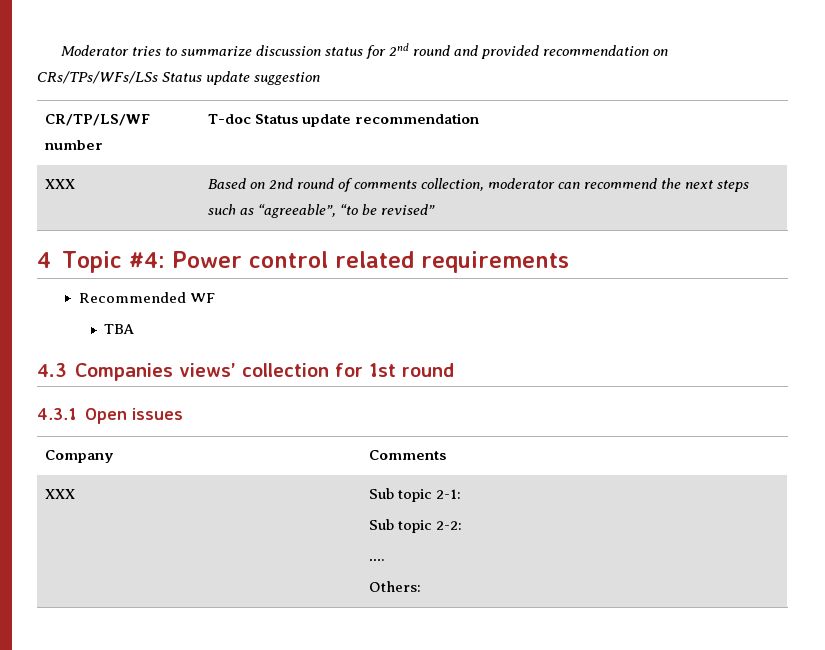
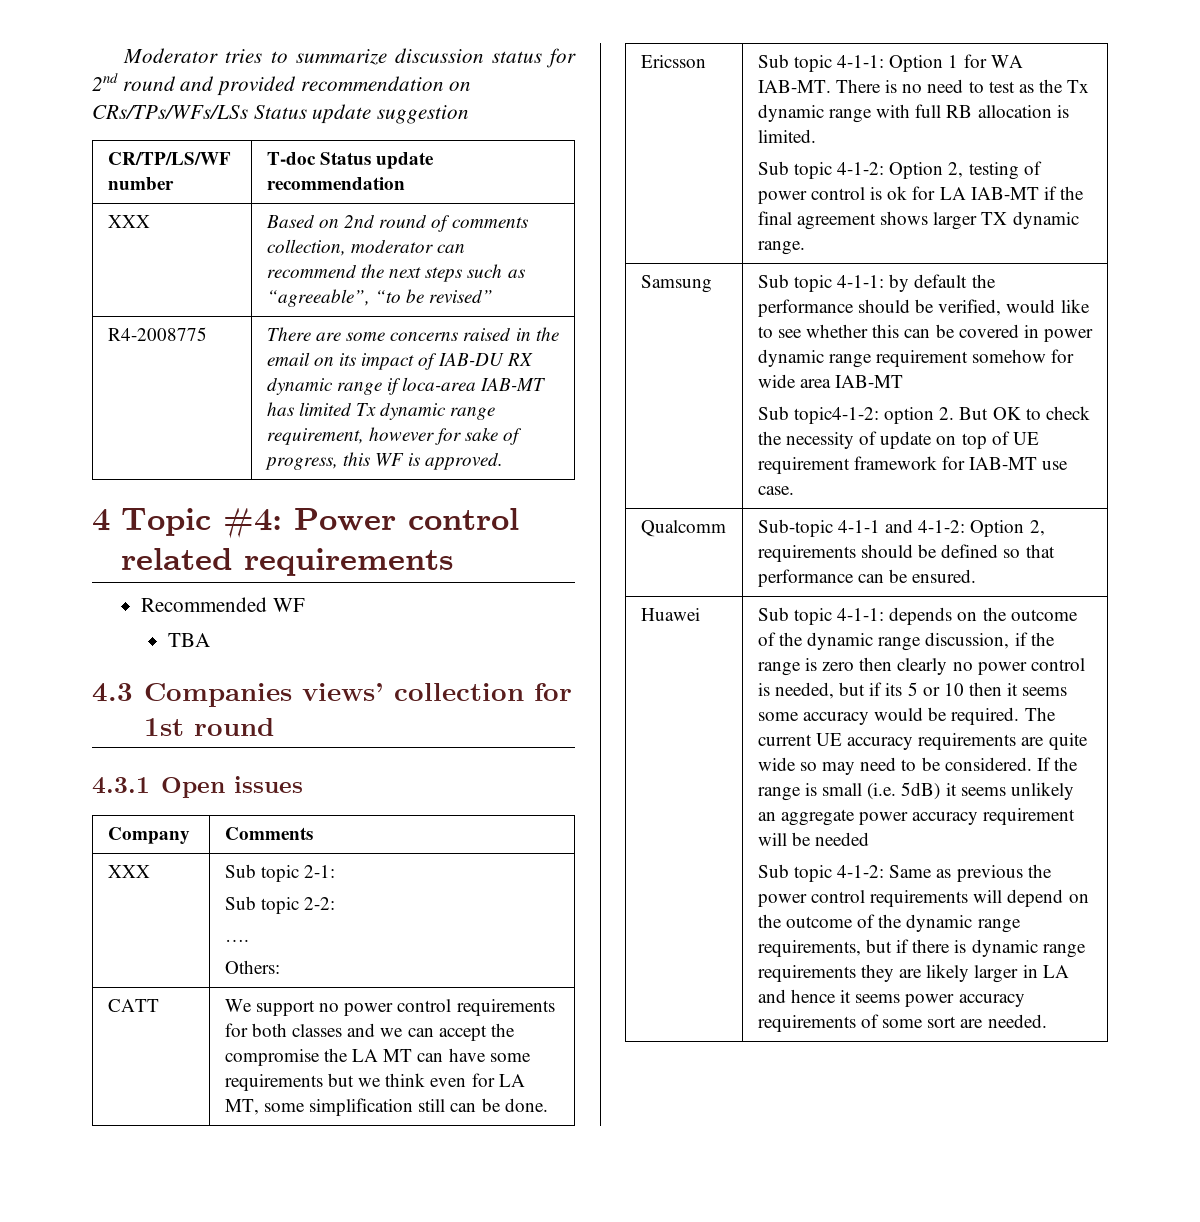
(435, 209) none -> [107,327,207,341] [266,327,559,341] [266,352,533,370] [266,377,547,395] [266,402,496,420] [266,427,523,445] [264,452,504,470] // R4-2008775 | There are some concerns raised in the email on its impact of IAB-DU RX dynamic range if loca-area IAB-MT has limited Tx dynamic range requirement, however for sake of progress, this WF is approved.
(421, 586) none -> [107,999,159,1012] [224,999,555,1016] [224,1023,515,1041] [224,1048,531,1066] [224,1073,525,1091] [224,1098,548,1116] [640,55,706,68] [757,54,1023,72] [757,79,1090,93] [757,104,1069,123] [757,129,816,143] [757,161,1042,180] [757,186,1084,204] [757,211,1079,230] [757,241,805,255] [640,275,712,293] [757,274,996,292] [757,299,1090,317] [757,324,1093,342] [757,349,1075,368] [757,374,904,388] [757,406,1090,424] [757,431,1039,449] [757,456,1069,474] [757,486,794,495] [640,520,726,537] [757,519,1045,537] [757,544,1055,562] [757,569,977,587] [640,608,700,621] [757,607,1078,625] [757,632,1055,651] [757,657,1085,676] [757,682,1068,699] [757,707,1056,725] [757,733,1088,750] [757,757,1078,775] [757,782,1074,801] [757,808,1076,826] [757,832,870,846] [757,864,1052,882] [757,889,1089,907] [757,914,1021,933] [757,939,1086,958] [757,964,1069,983] [757,989,1025,1007] [757,1014,1047,1032] // CATT | We support no power control requirements for both classes and we can accept the compromise the LA MT can have some requirements but we think even for LA MT, some simplification still can be done. // Ericsson | Sub topic 4-1-1: Option 1 for WA IAB-MT. There is no need to test as the Tx dynamic range with full RB allocation is limited. // Sub topic 4-1-2: Option 2, testing of power control is ok for LA IAB-MT if the final agreement shows larger TX dynamic range. // Samsung | Sub topic 4-1-1: by default the performance should be verified, would like to see whether this can be covered in power dynamic range requirement somehow for wide area IAB-MT // Sub topic4-1-2: option 2. But OK to check the necessity of update on top of UE requirement framework for IAB-MT use case. // Qualcomm | Sub-topic 4-1-1 and 4-1-2: Option 2, requirements should be defined so that performance can be ensured. // Huawei | Sub topic 4-1-1: depends on the outcome of the dynamic range discussion, if the range is zero then clearly no power control is needed, but if its 5 or 10 then it seems some accuracy would be required. The current UE accuracy requirements are quite wide so may need to be considered. If the range is small (i.e. 5dB) it seems unlikely an aggregate power accuracy requirement will be needed // Sub topic 4-1-2: Same as previous the power control requirements will depend on the outcome of the dynamic range requirements, but if there is dynamic range requirements they are likely larger in LA and hence it seems power accuracy requirements of some sort are needed.

